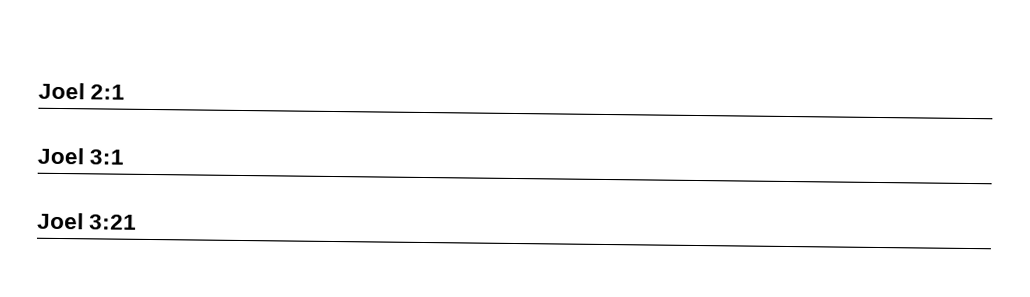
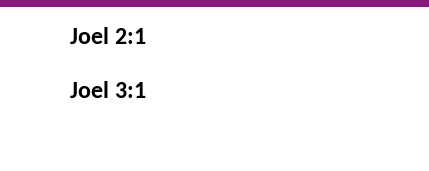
[37,212,138,230] // Joel 3:21 -> (147, 90) none

